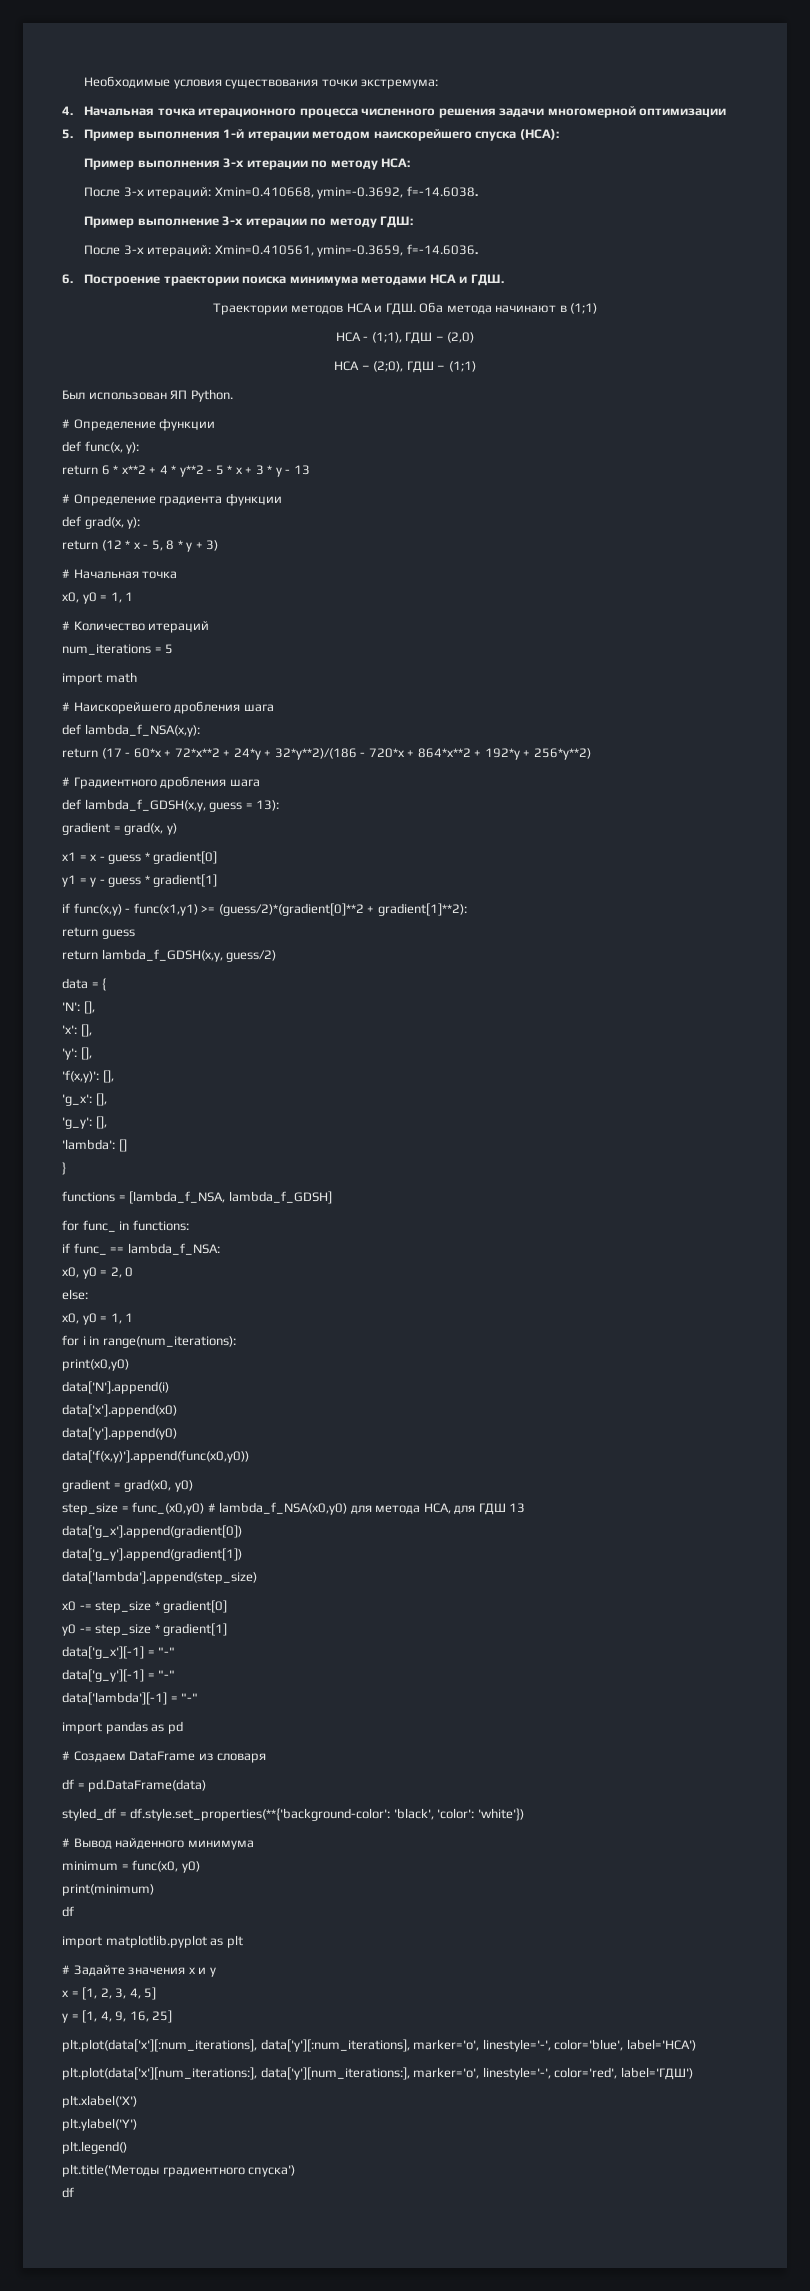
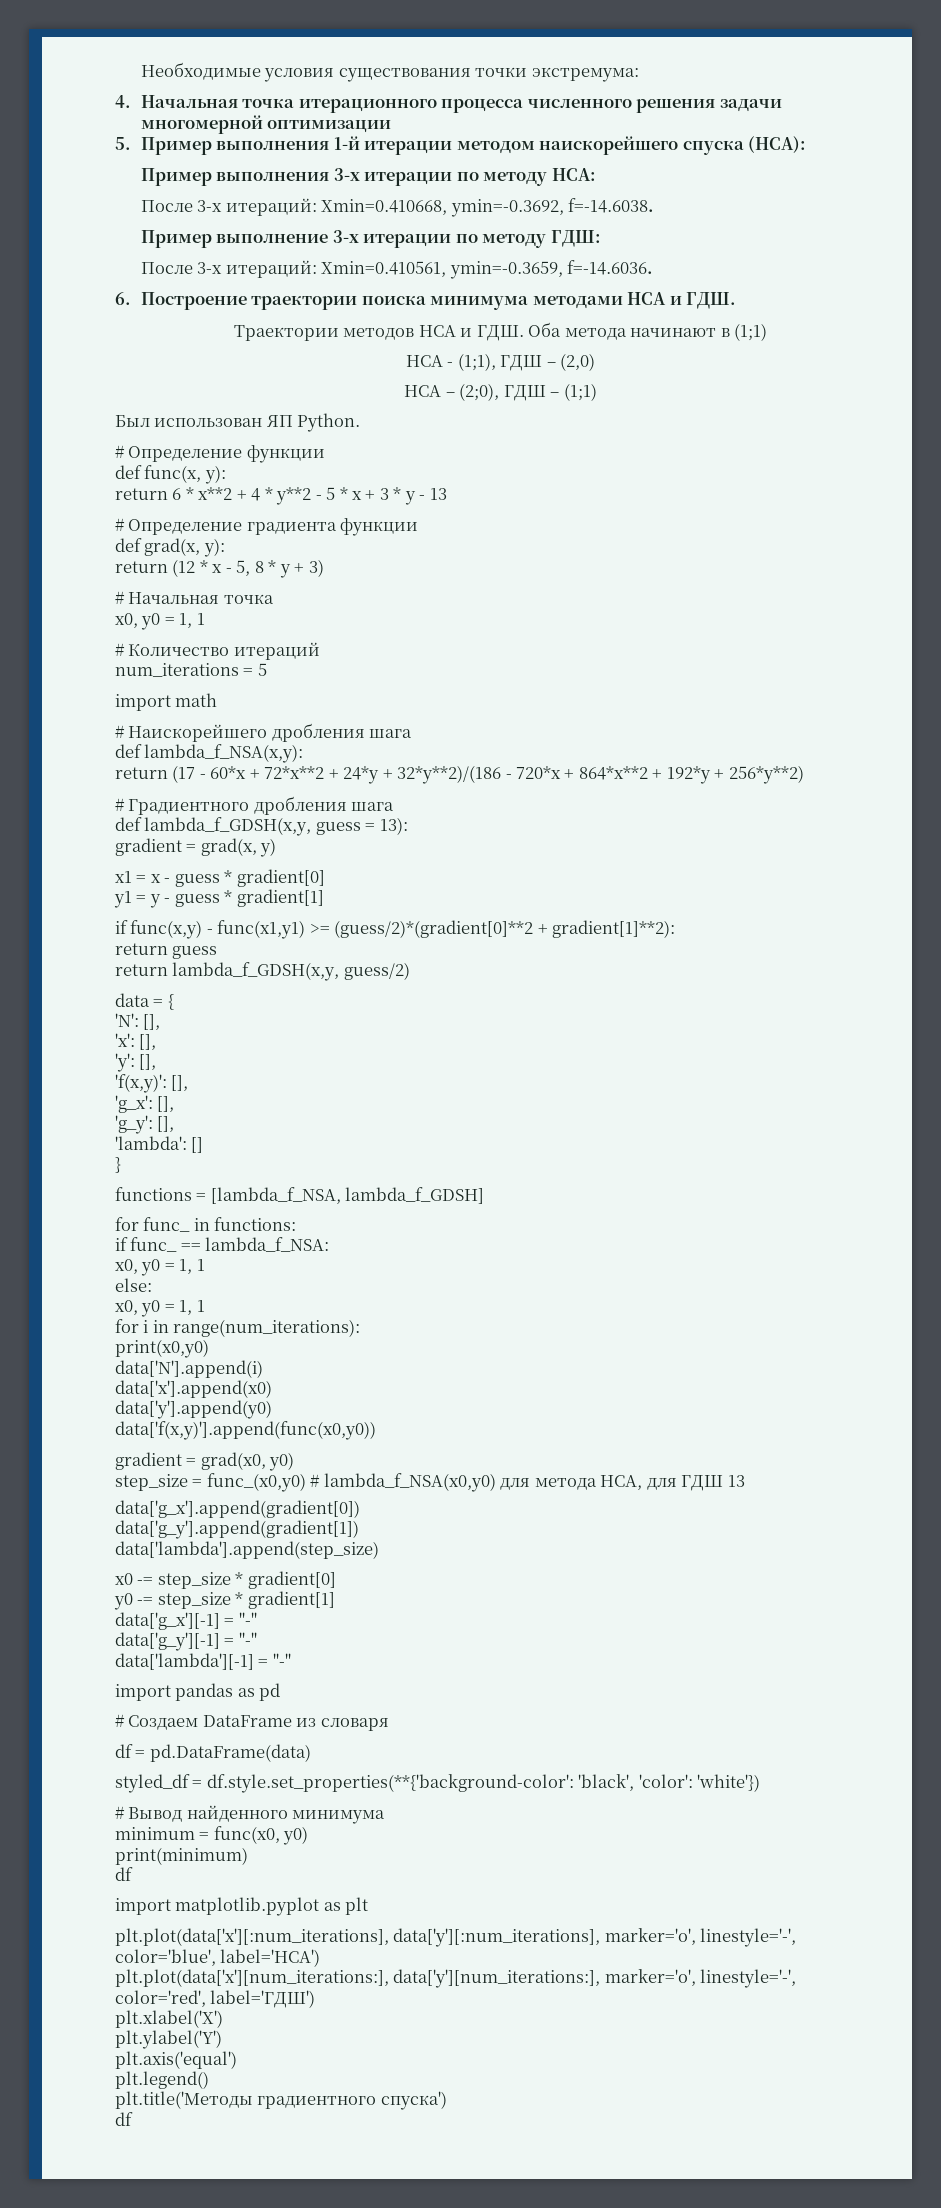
[110,1267,134,1278] 2, 0 -> [179,1259,205,1274] 1, 1
[62,1965,216,1977] [62,1987,157,2000] [62,2010,173,2023] // # Задайте значения x и y // x = [1, 2, 3, 4, 5] // y = [1, 4, 9, 16, 25] -> (369, 1906) none
(137, 2124) none -> [115,2051,237,2069] // plt.axis('equal')

